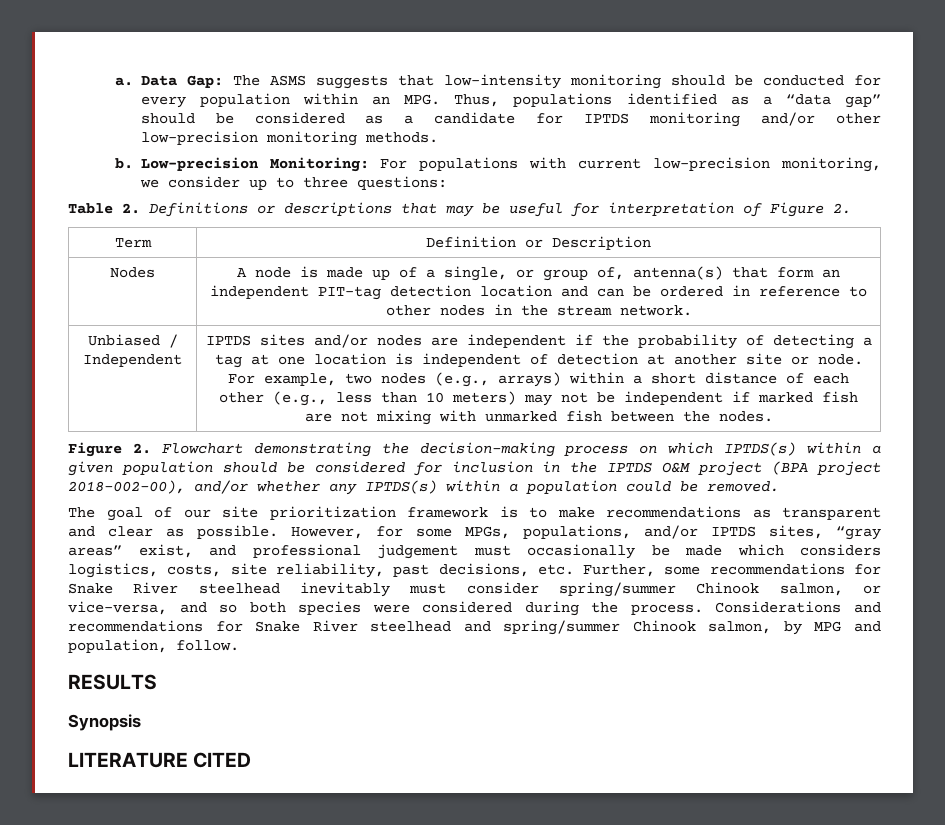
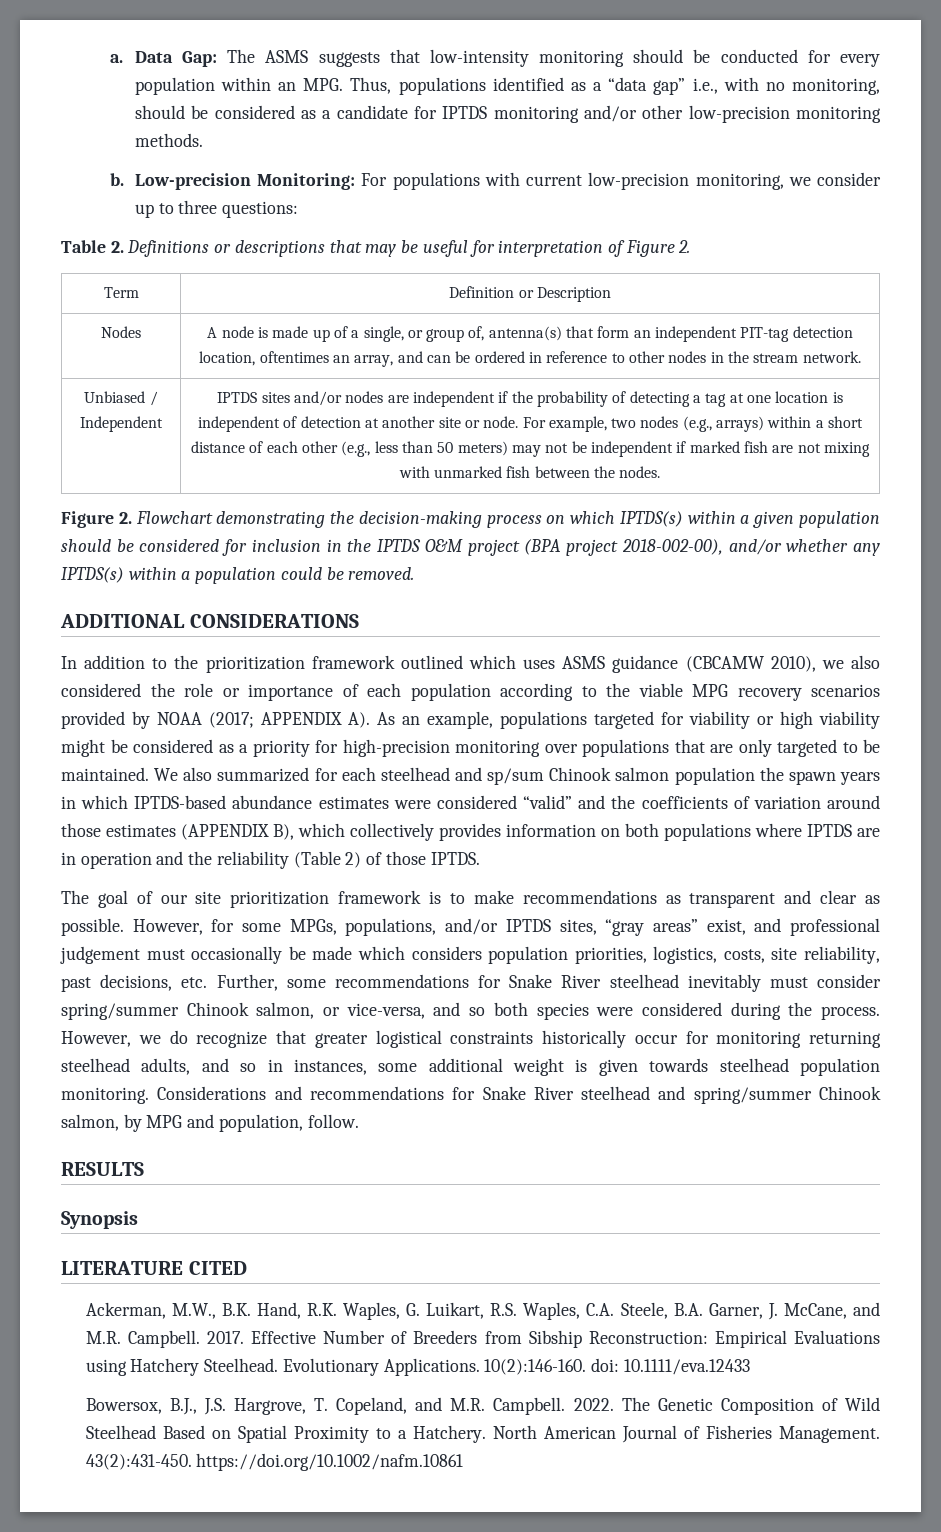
(881, 101) none -> [692,77,881,95] i.e., with no monitoring,
[480,285,552,297] location -> [199,351,394,367] location, oftentimes an array,
[426,392,444,403] 10 -> [437,442,454,453] 50
(779, 486) none -> [60,614,359,628] [61,655,880,673] [61,683,880,701] [61,711,880,729] [61,739,880,757] [61,767,880,785] [61,795,881,809] [61,823,880,841] [61,851,480,869] // ADDITIONAL CONSIDERATIONS // In addition to the prioritization framework outlined which uses ASMS guidance (CBCAMW 2010), we also considered the role or importance of each population according to the viable MPG recovery scenarios provided by NOAA (2017; APPENDIX A). As an example, populations targeted for viability or high viability might be considered as a priority for high-precision monitoring over populations that are only targeted to be maintained. We also summarized for each steelhead and sp/sum Chinook salmon population the spawn years in which IPTDS-based abundance estimates were considered “valid” and the coefficients of variation around those estimates (APPENDIX B), which collectively provides information on both populations where IPTDS are in operation and the reliability (Table 2) of those IPTDS.
(881, 550) none -> [488,946,647,964] population priorities,
(703, 609) none -> [61,1030,881,1048] [61,1058,880,1076] [61,1087,149,1104] However, we do recognize that greater logistical constraints historically occur for monitoring returning steelhead adults, and so in instances, some additional weight is given towards steelhead population monitoring.
(252, 760) none -> [85,1302,880,1320] [85,1330,880,1348] [85,1358,750,1376] [85,1397,881,1415] [85,1425,880,1443] [85,1453,464,1471] // Ackerman, M.W., B.K. Hand, R.K. Waples, G. Luikart, R.S. Waples, C.A. Steele, B.A. Garner, J. McCane, and M.R. Campbell. 2017. Effective Number of Breeders from Sibship Reconstruction: Empirical Evaluations using Hatchery Steelhead. Evolutionary Applications. 10(2):146-160. doi: 10.1111/eva.12433 // Bowersox, B.J., J.S. Hargrove, T. Copeland, and M.R. Campbell. 2022. The Genetic Composition of Wild Steelhead Based on Spatial Proximity to a Hatchery. North American Journal of Fisheries Management. 43(2):431-450. https://doi.org/10.1002/nafm.10861

